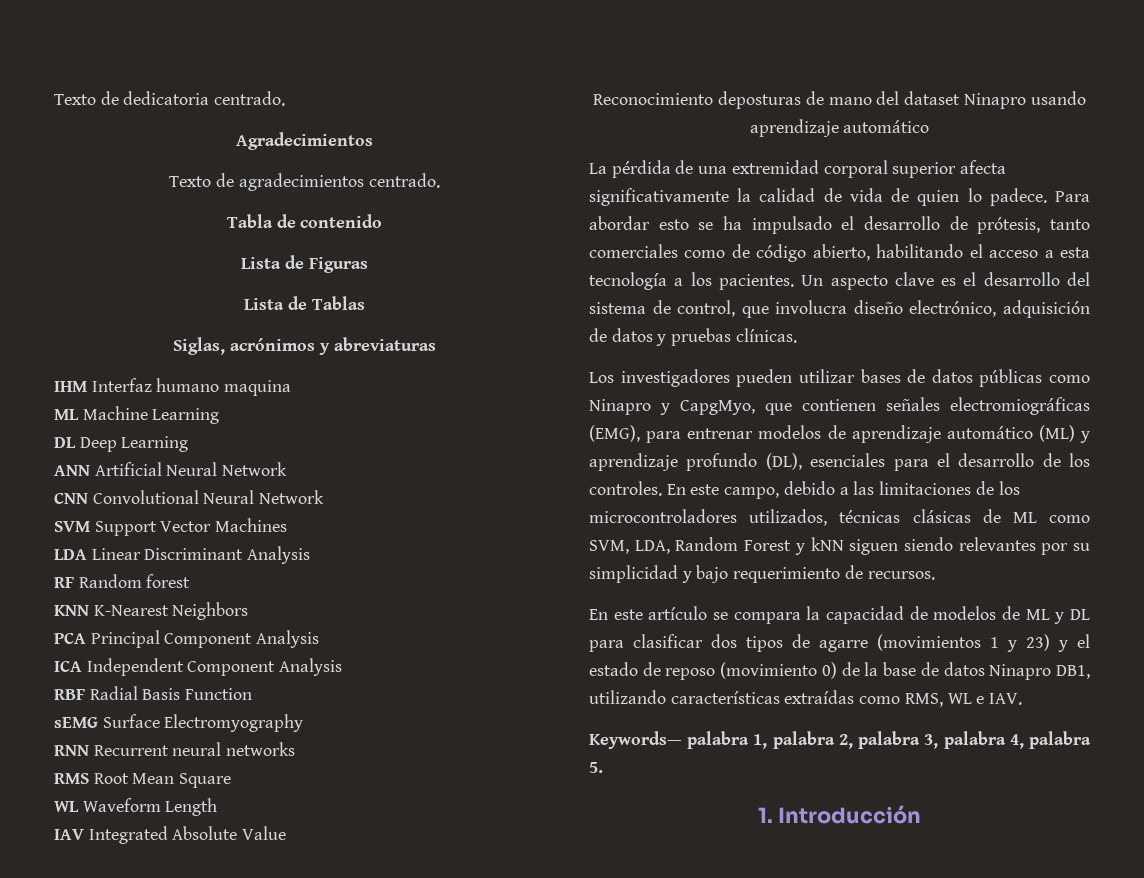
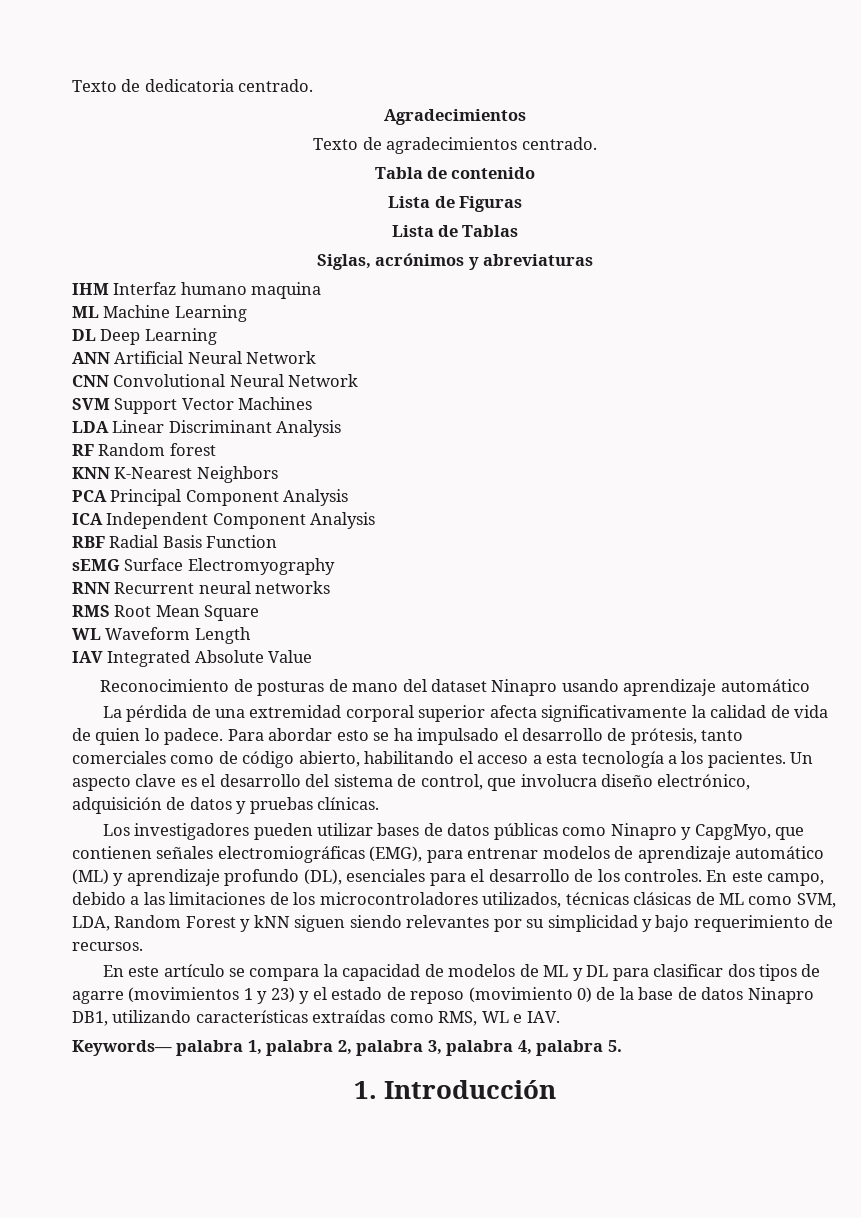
[718,91,802,109] deposturas -> [233,679,325,696] de posturas

